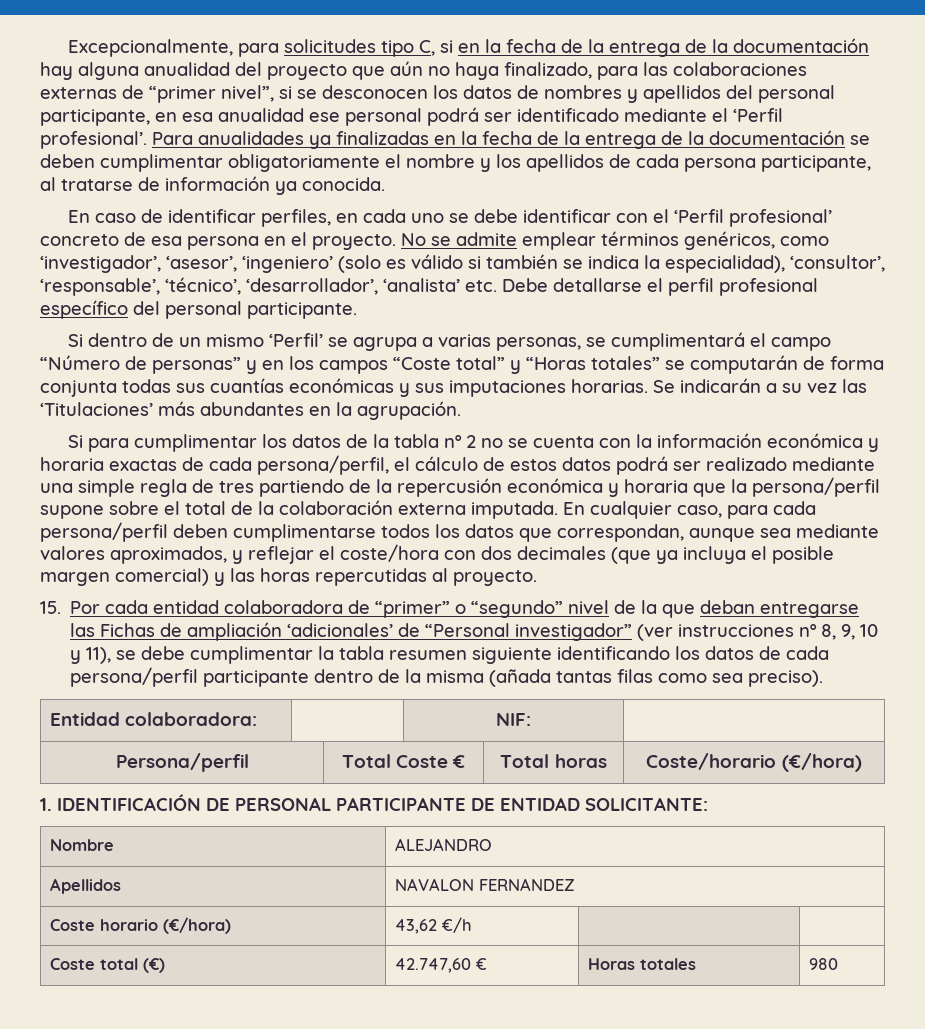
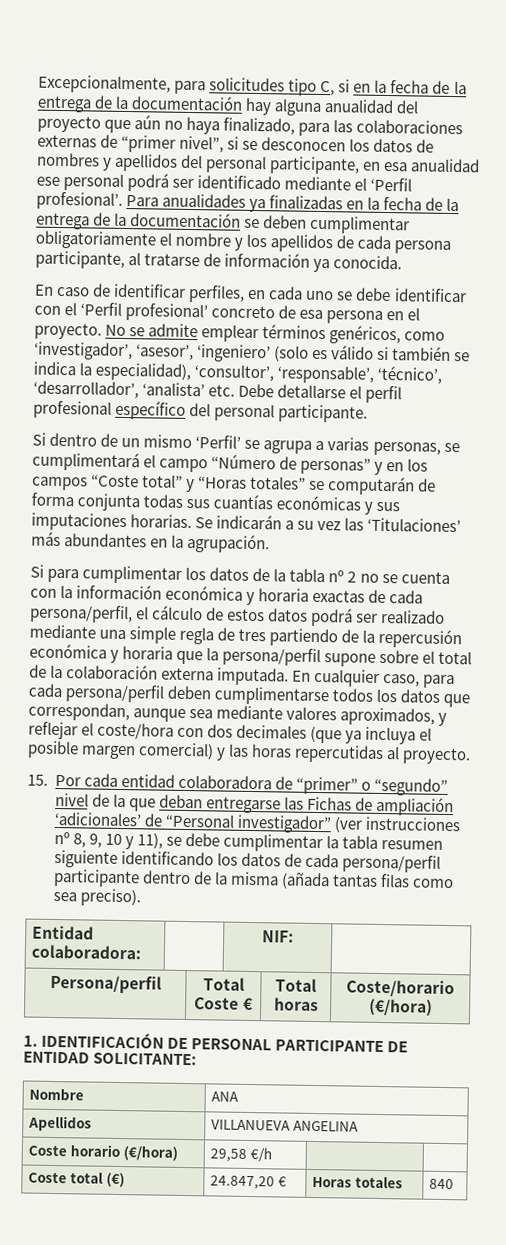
[394,838,492,851] ALEJANDRO -> [211,1091,240,1102] ANA
[394,878,575,891] NAVALON FERNANDEZ -> [211,1119,360,1132] VILLANUEVA ANGELINA
[394,919,437,934] 43,62 -> [210,1148,248,1162] 29,58
[394,958,471,973] 42.747,60 -> [210,1175,276,1190] 24.847,20
[808,958,838,970] 980 -> [429,1178,455,1190] 840

